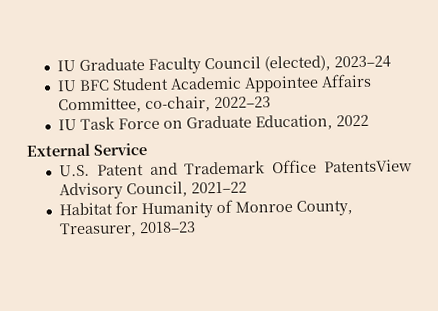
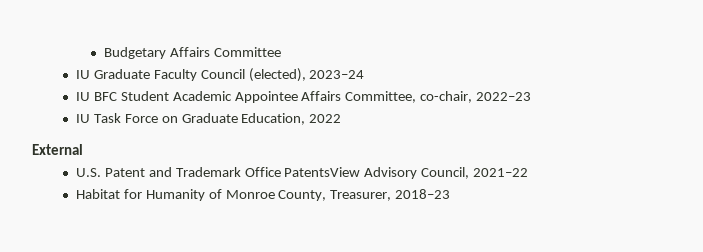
(57, 66) none -> [103,47,281,59] Budgetary Affairs Committee //
[93,143,147,156] Service -> (83, 149) none

